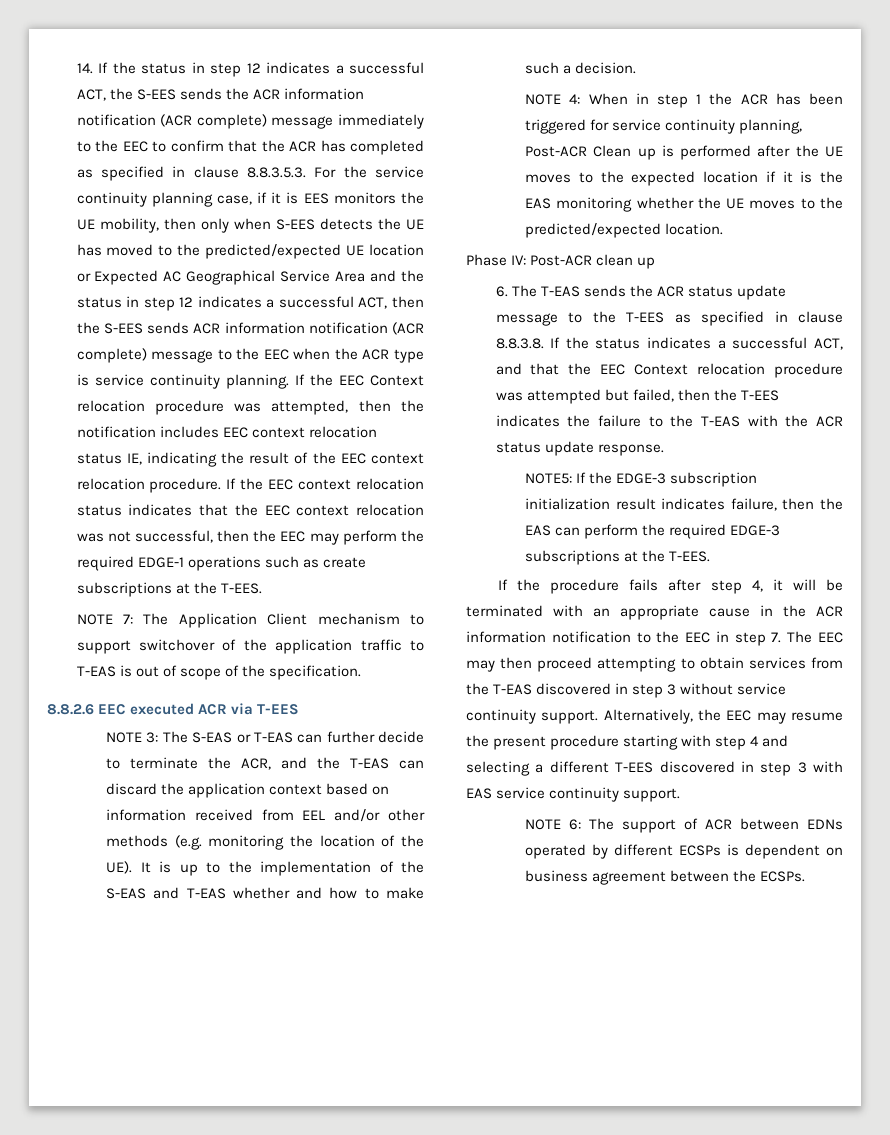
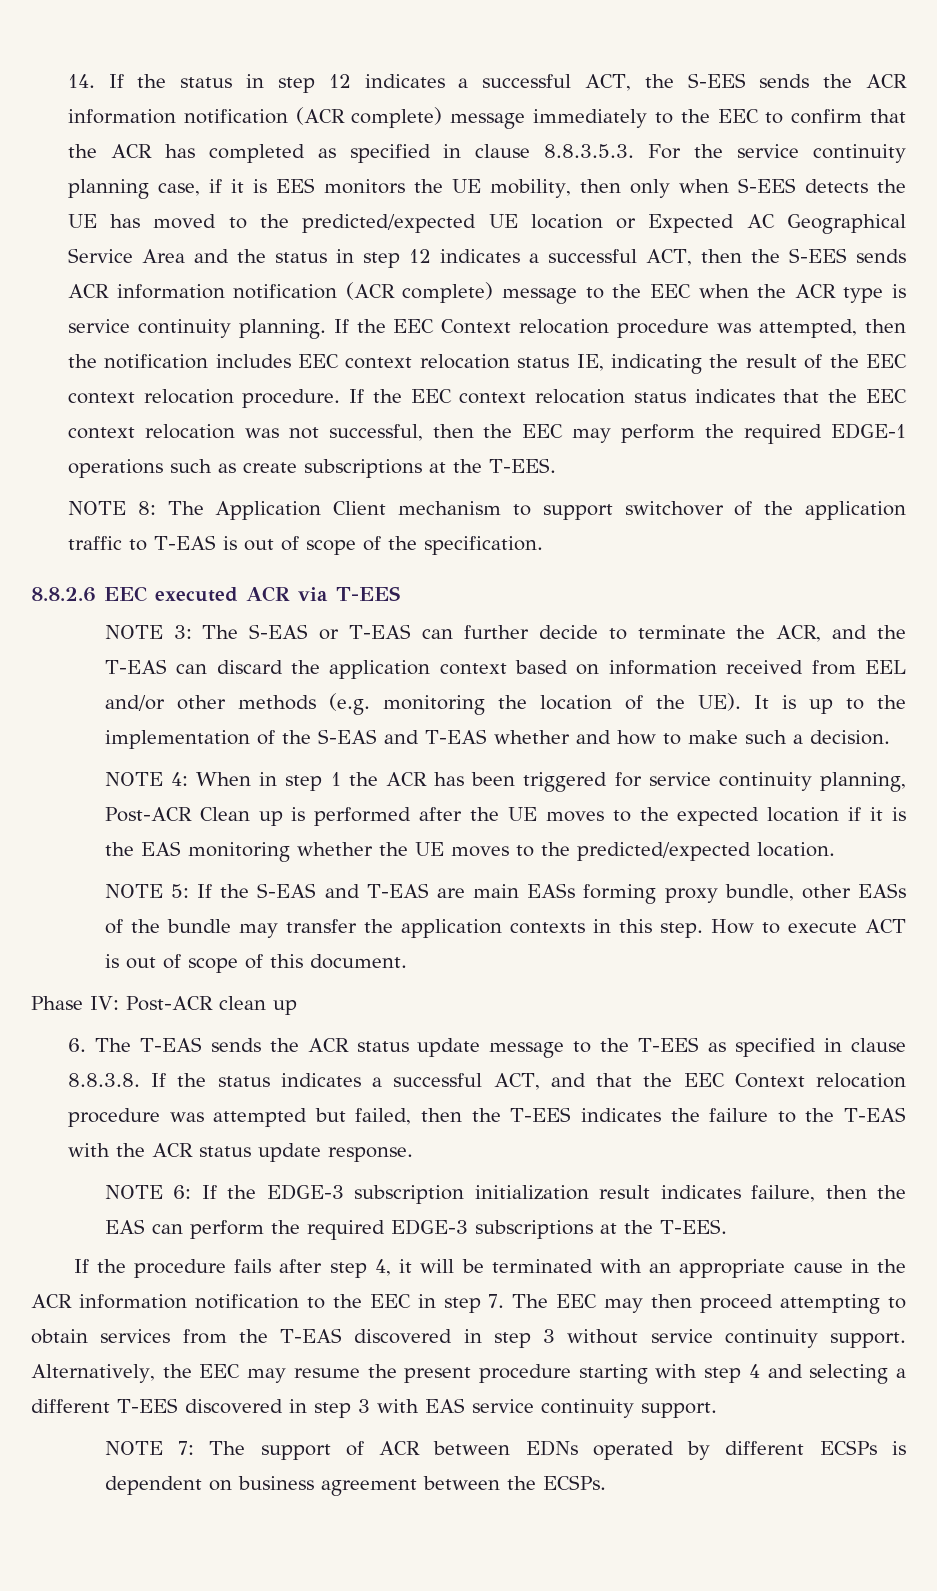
[122,614,133,624] 7: -> [137,501,156,515] 8:
(724, 229) none -> [104,883,906,904] [104,919,906,938] [104,954,407,973] // NOTE 5: If the S-EAS and T-EAS are main EASs forming proxy bundle, other EASs of the bundle may transfer the application contexts in this step. How to execute ACT is out of scope of this document.
[525,473,573,484] NOTE5: -> [104,1185,192,1199] NOTE 6:
[569,819,582,830] 6: -> [178,1441,195,1455] 7:

